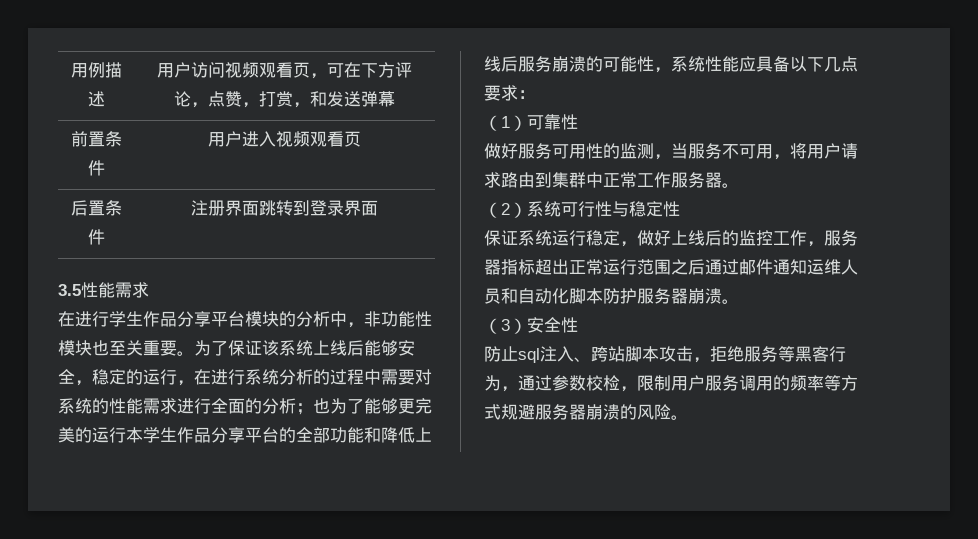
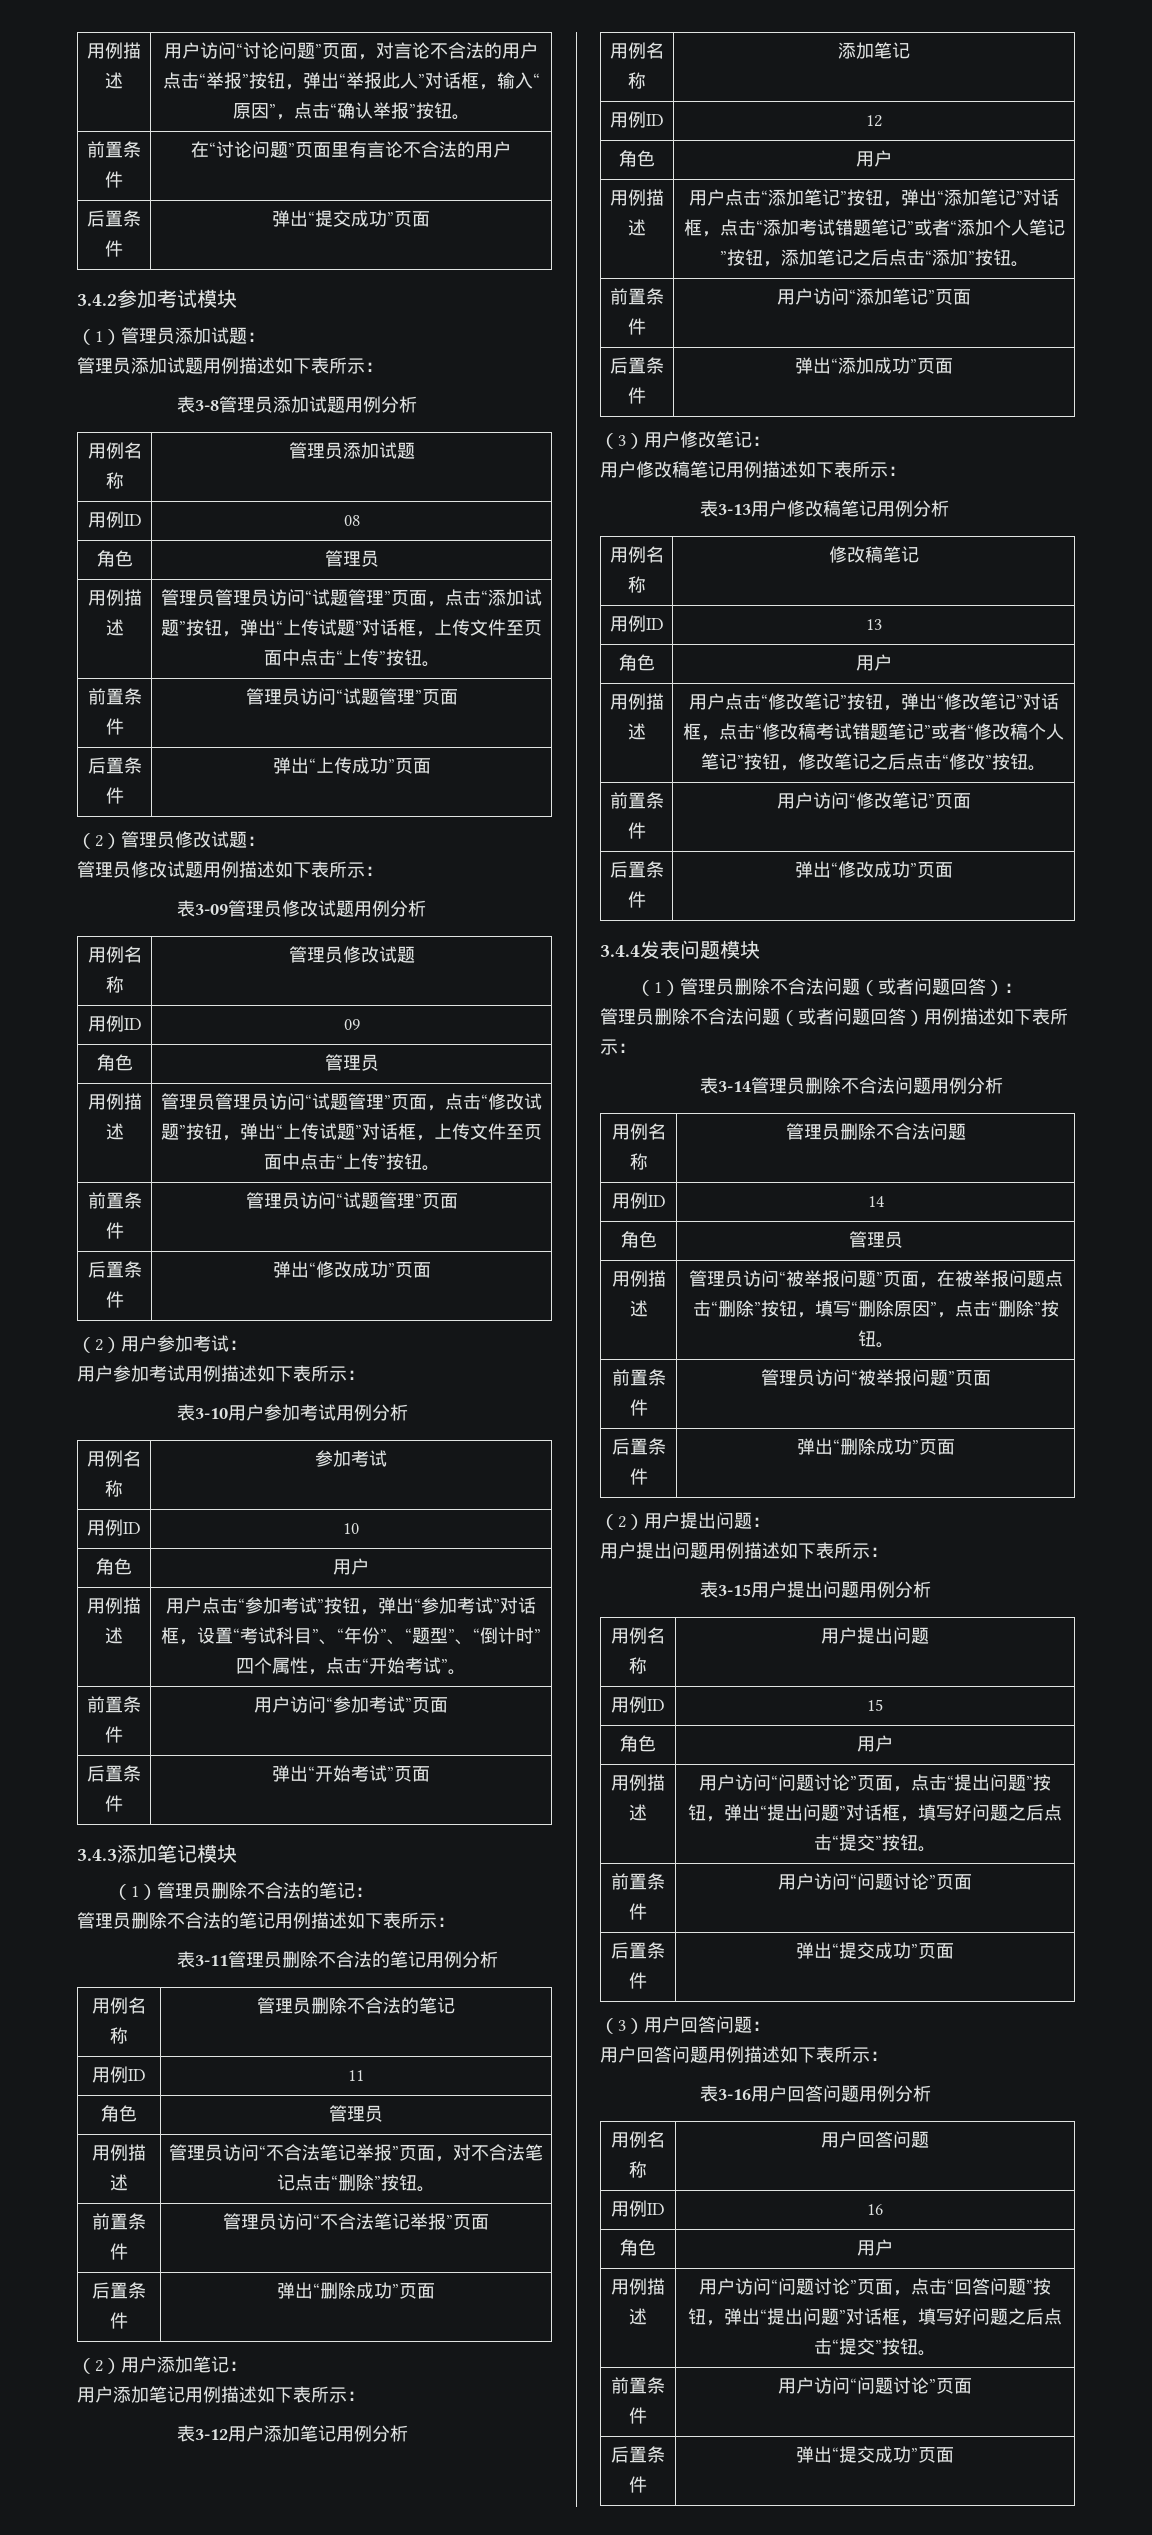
[71,62,122,78] [88,91,105,107] [157,62,412,79] [174,91,395,108] [71,131,122,147] [88,160,105,176] [208,131,361,147] [71,200,122,216] [88,229,105,245] [191,200,378,216] [58,282,149,298] [58,311,432,328] [58,340,415,356] [58,369,432,386] [58,398,432,415] [58,427,432,443] [484,56,858,73] [484,85,535,101] [484,114,578,131] [484,143,858,160] [484,172,739,188] [484,201,680,218] [484,230,858,247] [484,259,858,275] [484,288,739,304] [484,317,578,334] [484,346,846,363] [484,375,858,392] [484,404,688,420] 用例描述 | 用户访问视频观看页，可在下方评论，点赞，打赏，和发送弹幕 // 前置条件 | 用户进入视频观看页 // 后置条件 | 注册界面跳转到登录界面 // 3.5性能需求 // 在进行学生作品分享平台模块的分析中，非功能性模块也至关重要。为了保证该系统上线后能够安全，稳定的运行，在进行系统分析的过程中需要对系统的性能需求进行全面的分析；也为了能够更完美的运行本学生作品分享平台的全部功能和降低上线后服务崩溃的可能性，系统性能应具备以下几点要求： // （1）可靠性 // 做好服务可用性的监测，当服务不可用，将用户请求路由到集群中正常工作服务器。 // （2）系统可行性与稳定性 // 保证系统运行稳定，做好上线后的监控工作，服务器指标超出正常运行范围之后通过邮件通知运维人员和自动化脚本防护服务器崩溃。 // （3）安全性 // 防止sql注入、跨站脚本攻击，拒绝服务等黑客行为，通过参数校检，限制用户服务调用的频率等方式规避服务器崩溃的风险。 -> [87,42,141,59] [105,72,123,89] [164,42,538,60] [162,72,540,90] [232,102,470,120] [87,141,141,158] [105,171,123,188] [191,141,511,158] [87,210,141,227] [105,240,123,257] [272,210,430,227] [77,289,237,309] [77,327,265,345] [77,357,383,374] [177,396,418,413] [87,442,142,459] [105,472,124,489] [288,442,415,459] [87,511,142,528] [343,515,360,526] [96,550,133,567] [324,550,379,567] [87,589,142,606] [105,619,124,636] [161,589,542,607] [161,619,542,637] [263,649,440,667] [87,688,142,705] [105,718,124,735] [245,688,458,705] [87,757,142,774] [105,787,124,804] [272,757,431,774] [77,831,265,849] [77,861,383,878] [177,900,427,917] [87,946,142,963] [105,976,124,993] [288,946,415,963] [87,1015,142,1032] [343,1019,360,1030] [96,1054,133,1071] [324,1054,379,1071] [87,1093,142,1110] [105,1123,124,1140] [161,1093,542,1111] [161,1123,542,1141] [263,1153,440,1171] [87,1192,142,1209] [105,1222,124,1239] [245,1192,458,1209] [87,1261,142,1278] [105,1291,124,1308] [272,1261,431,1278] [77,1335,247,1353] [77,1365,365,1382] [177,1404,409,1421] [87,1450,141,1467] [105,1480,123,1497] [315,1450,387,1467] [87,1519,141,1536] [343,1523,359,1534] [96,1558,132,1575] [333,1558,369,1575] [87,1597,141,1614] [105,1627,123,1644] [166,1597,536,1615] [161,1627,541,1645] [236,1657,466,1675] [87,1696,141,1713] [105,1726,123,1743] [254,1696,448,1713] [87,1765,141,1782] [105,1795,123,1812] [272,1765,430,1782] [77,1844,237,1864] [112,1882,373,1900] [77,1912,455,1929] [177,1951,499,1968] [92,1997,146,2014] [110,2027,128,2044] [257,1997,455,2014] [92,2066,146,2083] [348,2070,364,2081] [101,2105,137,2122] [329,2105,383,2122] [92,2144,146,2161] [110,2174,128,2191] [169,2144,543,2162] [277,2174,435,2192] [92,2213,146,2230] [110,2243,128,2260] [223,2213,489,2230] [92,2282,146,2299] [110,2312,128,2329] [277,2282,435,2299] [77,2356,247,2374] [77,2386,365,2403] [177,2425,409,2442] [610,42,664,59] [628,72,646,89] [838,42,910,59] [610,111,664,128] [866,115,882,127] [619,150,655,167] [856,150,892,167] [610,189,664,206] [628,219,646,236] [689,189,1059,207] [683,219,1065,237] [719,249,1029,267] [610,288,664,305] [628,318,646,335] [777,288,971,305] [610,357,664,374] [628,387,646,404] [795,357,953,374] [600,431,770,449] [600,461,906,478] [700,500,950,517] [609,546,664,563] [627,576,646,593] [828,546,919,563] [609,615,664,632] [865,619,882,630] [618,654,655,671] [855,654,892,671] [609,693,664,710] [627,723,646,740] [688,693,1059,711] [683,723,1064,741] [701,753,1046,771] [609,792,664,809] [627,822,646,839] [776,792,971,809] [609,861,664,878] [627,891,646,908] [794,861,953,878] [600,940,760,959] [635,978,1022,996] [600,1008,1068,1026] [600,1039,636,1055] [700,1077,1004,1094] [611,1123,666,1140] [629,1153,648,1170] [785,1123,966,1140] [611,1192,666,1209] [867,1196,884,1207] [620,1231,657,1248] [848,1231,903,1248] [611,1270,666,1287] [629,1300,648,1317] [688,1270,1063,1288] [692,1300,1059,1318] [857,1330,894,1348] [611,1369,666,1386] [629,1399,648,1416] [760,1369,991,1386] [611,1438,666,1455] [629,1468,648,1485] [796,1438,955,1455] [600,1512,770,1530] [600,1542,888,1559] [700,1581,932,1598] [611,1627,665,1644] [629,1657,647,1674] [821,1627,929,1644] [611,1696,665,1713] [867,1699,883,1711] [620,1735,656,1752] [857,1735,893,1752] [611,1774,665,1791] [629,1804,647,1821] [699,1774,1051,1792] [688,1804,1062,1822] [814,1834,936,1852] [611,1873,665,1890] [629,1903,647,1920] [778,1873,972,1890] [611,1942,665,1959] [629,1972,647,1989] [796,1942,954,1959] [600,2016,770,2034] [600,2046,888,2063] [700,2085,932,2102] [611,2131,665,2148] [629,2161,647,2178] [821,2131,929,2148] [611,2200,665,2217] [867,2204,883,2215] [620,2239,656,2256] [857,2239,893,2256] [611,2278,665,2295] [629,2308,647,2325] [699,2278,1051,2296] [688,2308,1062,2326] [814,2338,936,2356] [611,2377,665,2394] [629,2407,647,2424] [778,2377,972,2394] [611,2446,665,2463] [629,2476,647,2493] [796,2446,954,2463] 用例描述 | 用户访问“讨论问题”页面，对言论不合法的用户点击“举报”按钮，弹出“举报此人”对话框，输入“原因”，点击“确认举报”按钮。 // 前置条件 | 在“讨论问题”页面里有言论不合法的用户 // 后置条件 | 弹出“提交成功”页面 // 3.4.2参加考试模块 // （1）管理员添加试题： // 管理员添加试题用例描述如下表所示： // 表3-8管理员添加试题用例分析 // 用例名称 | 管理员添加试题 // 用例ID | 08 // 角色 | 管理员 // 用例描述 | 管理员管理员访问“试题管理”页面，点击“添加试题”按钮，弹出“上传试题”对话框，上传文件至页面中点击“上传”按钮。 // 前置条件 | 管理员访问“试题管理”页面 // 后置条件 | 弹出“上传成功”页面 // （2）管理员修改试题： // 管理员修改试题用例描述如下表所示： // 表3-09管理员修改试题用例分析 // 用例名称 | 管理员修改试题 // 用例ID | 09 // 角色 | 管理员 // 用例描述 | 管理员管理员访问“试题管理”页面，点击“修改试题”按钮，弹出“上传试题”对话框，上传文件至页面中点击“上传”按钮。 // 前置条件 | 管理员访问“试题管理”页面 // 后置条件 | 弹出“修改成功”页面 // （2）用户参加考试： // 用户参加考试用例描述如下表所示： // 表3-10用户参加考试用例分析 // 用例名称 | 参加考试 // 用例ID | 10 // 角色 | 用户 // 用例描述 | 用户点击“参加考试”按钮，弹出“参加考试”对话框，设置“考试科目”、“年份”、“题型”、“倒计时”四个属性，点击“开始考试”。 // 前置条件 | 用户访问“参加考试”页面 // 后置条件 | 弹出“开始考试”页面 // 3.4.3添加笔记模块 // （1）管理员删除不合法的笔记： // 管理员删除不合法的笔记用例描述如下表所示： // 表3-11管理员删除不合法的笔记用例分析 // 用例名称 | 管理员删除不合法的笔记 // 用例ID | 11 // 角色 | 管理员 // 用例描述 | 管理员访问“不合法笔记举报”页面，对不合法笔记点击“删除”按钮。 // 前置条件 | 管理员访问“不合法笔记举报”页面 // 后置条件 | 弹出“删除成功”页面 // （2）用户添加笔记： // 用户添加笔记用例描述如下表所示： // 表3-12用户添加笔记用例分析 // 用例名称 | 添加笔记 // 用例ID | 12 // 角色 | 用户 // 用例描述 | 用户点击“添加笔记”按钮，弹出“添加笔记”对话框，点击“添加考试错题笔记”或者“添加个人笔记”按钮，添加笔记之后点击“添加”按钮。 // 前置条件 | 用户访问“添加笔记”页面 // 后置条件 | 弹出“添加成功”页面 // （3）用户修改笔记： // 用户修改稿笔记用例描述如下表所示： // 表3-13用户修改稿笔记用例分析 // 用例名称 | 修改稿笔记 // 用例ID | 13 // 角色 | 用户 // 用例描述 | 用户点击“修改笔记”按钮，弹出“修改笔记”对话框，点击“修改稿考试错题笔记”或者“修改稿个人笔记”按钮，修改笔记之后点击“修改”按钮。 // 前置条件 | 用户访问“修改笔记”页面 // 后置条件 | 弹出“修改成功”页面 // 3.4.4发表问题模块 // （1）管理员删除不合法问题（或者问题回答）： // 管理员删除不合法问题（或者问题回答）用例描述如下表所示： // 表3-14管理员删除不合法问题用例分析 // 用例名称 | 管理员删除不合法问题 // 用例ID | 14 // 角色 | 管理员 // 用例描述 | 管理员访问“被举报问题”页面，在被举报问题点击“删除”按钮，填写“删除原因”，点击“删除”按钮。 // 前置条件 | 管理员访问“被举报问题”页面 // 后置条件 | 弹出“删除成功”页面 // （2）用户提出问题： // 用户提出问题用例描述如下表所示： // 表3-15用户提出问题用例分析 // 用例名称 | 用户提出问题 // 用例ID | 15 // 角色 | 用户 // 用例描述 | 用户访问“问题讨论”页面，点击“提出问题”按钮，弹出“提出问题”对话框，填写好问题之后点击“提交”按钮。 // 前置条件 | 用户访问“问题讨论”页面 // 后置条件 | 弹出“提交成功”页面 // （3）用户回答问题： // 用户回答问题用例描述如下表所示： // 表3-16用户回答问题用例分析 // 用例名称 | 用户回答问题 // 用例ID | 16 // 角色 | 用户 // 用例描述 | 用户访问“问题讨论”页面，点击“回答问题”按钮，弹出“提出问题”对话框，填写好问题之后点击“提交”按钮。 // 前置条件 | 用户访问“问题讨论”页面 // 后置条件 | 弹出“提交成功”页面

